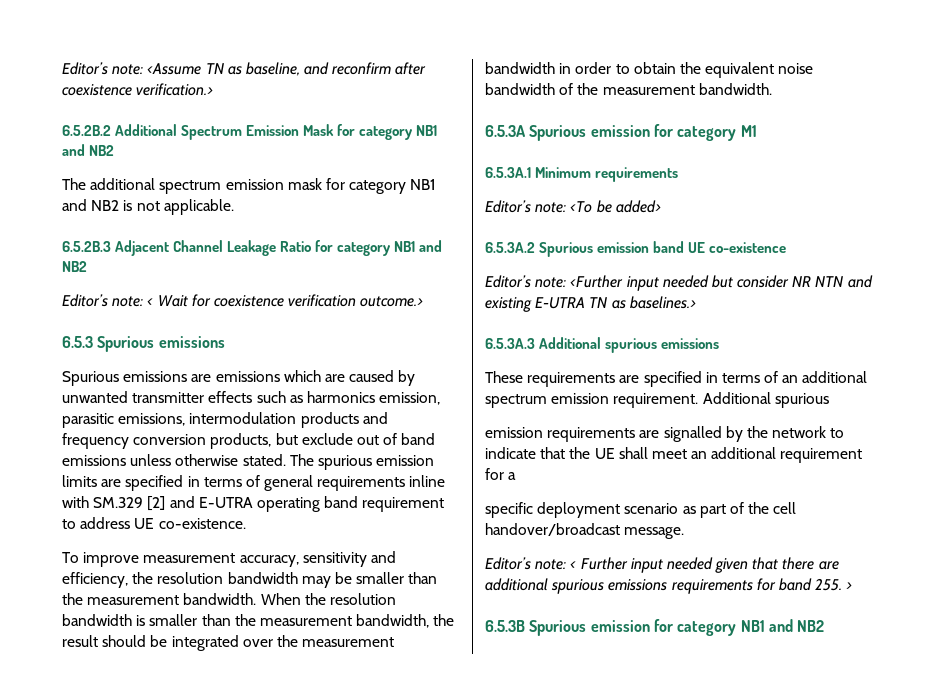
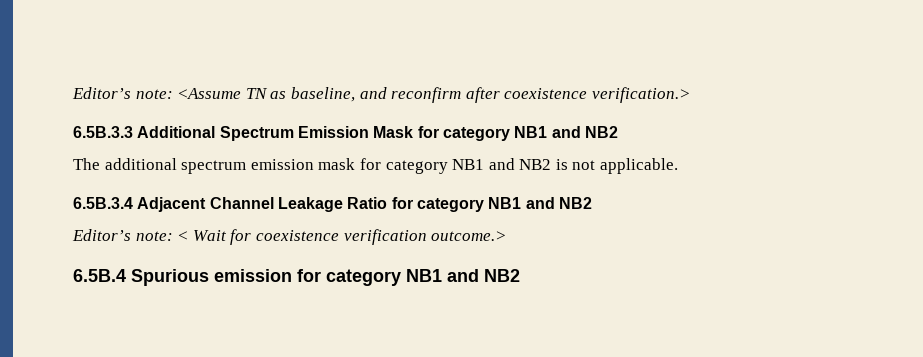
[62,125,111,136] 6.5.2B.2 -> [73,126,133,138] 6.5B.3.3
[62,241,111,252] 6.5.2B.3 -> [73,197,133,209] 6.5B.3.4
[62,336,225,352] [62,370,416,386] [62,391,441,405] [62,412,388,428] [62,433,436,449] [62,454,435,470] [62,475,446,491] [62,496,445,512] [62,517,246,529] [62,551,396,567] [62,572,438,588] [62,593,396,605] [62,614,455,628] [62,635,395,651] [485,62,814,78] [485,83,772,95] [485,124,757,141] [485,167,679,182] [485,200,661,213] [485,241,787,257] [485,275,873,291] [485,296,696,312] [485,337,720,353] [485,371,868,387] [485,392,829,408] [485,426,845,442] [485,447,863,463] [485,468,517,480] [485,502,797,518] [485,523,685,539] [485,557,839,573] [485,578,853,594] [485,620,525,632] 6.5.3 Spurious emissions // Spurious emissions are emissions which are caused by unwanted transmitter effects such as harmonics emission, parasitic emissions, intermodulation products and frequency conversion products, but exclude out of band emissions unless otherwise stated. The spurious emission limits are specified in terms of general requirements inline with SM.329 [2] and E-UTRA operating band requirement to address UE co-existence. // To improve measurement accuracy, sensitivity and efficiency, the resolution bandwidth may be smaller than the measurement bandwidth. When the resolution bandwidth is smaller than the measurement bandwidth, the result should be integrated over the measurement bandwidth in order to obtain the equivalent noise bandwidth of the measurement bandwidth. // 6.5.3A Spurious emission for category M1 // 6.5.3A.1 Minimum requirements // Editor’s note: <To be added> // 6.5.3A.2 Spurious emission band UE co-existence // Editor’s note: <Further input needed but consider NR NTN and existing E-UTRA TN as baselines.> // 6.5.3A.3 Additional spurious emissions // These requirements are specified in terms of an additional spectrum emission requirement. Additional spurious // emission requirements are signalled by the network to indicate that the UE shall meet an additional requirement for a // specific deployment scenario as part of the cell handover/broadcast message. // Editor’s note: < Further input needed given that there are additional spurious emissions requirements for band 255. > // 6.5.3B -> [73,269,126,282] 6.5B.4

